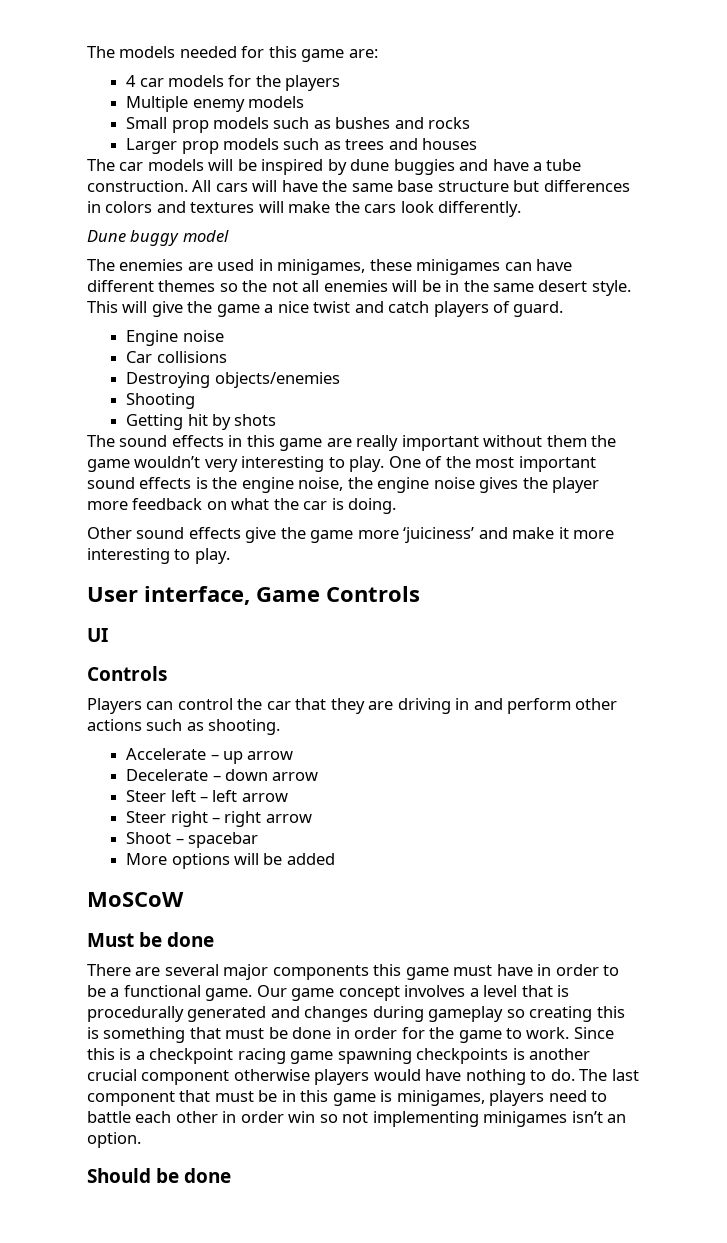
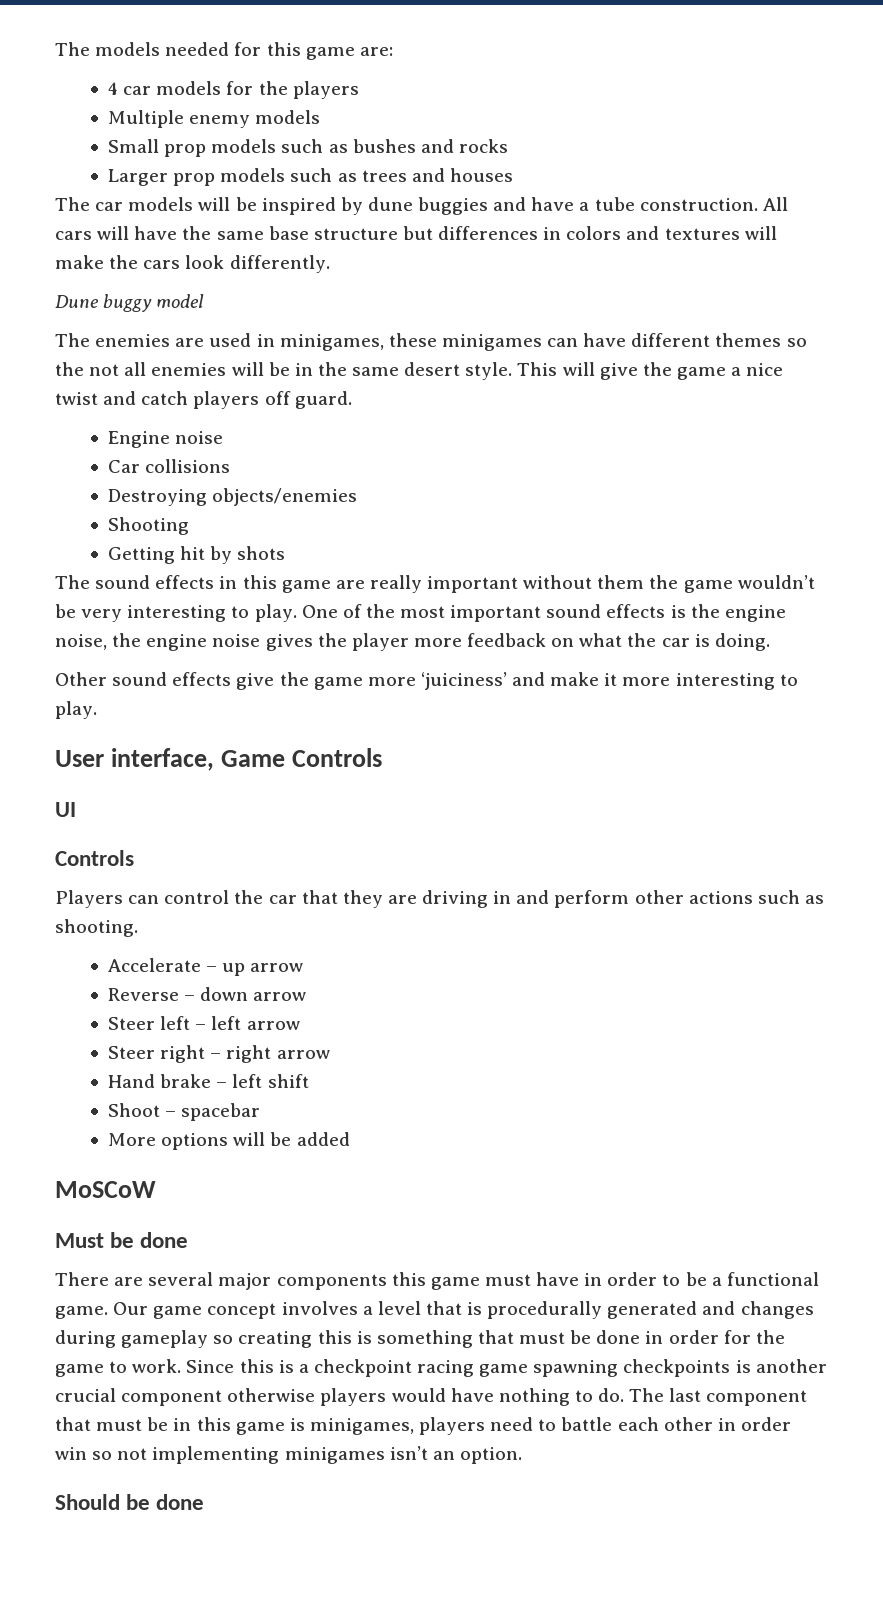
[493,301,511,313] of -> [264,391,291,405] off
(201, 462) none -> [55,604,76,618] be
[126,769,209,781] Decelerate -> [108,988,180,1001] Reverse
(312, 818) none -> [108,1074,309,1088] // Hand brake – left shift

